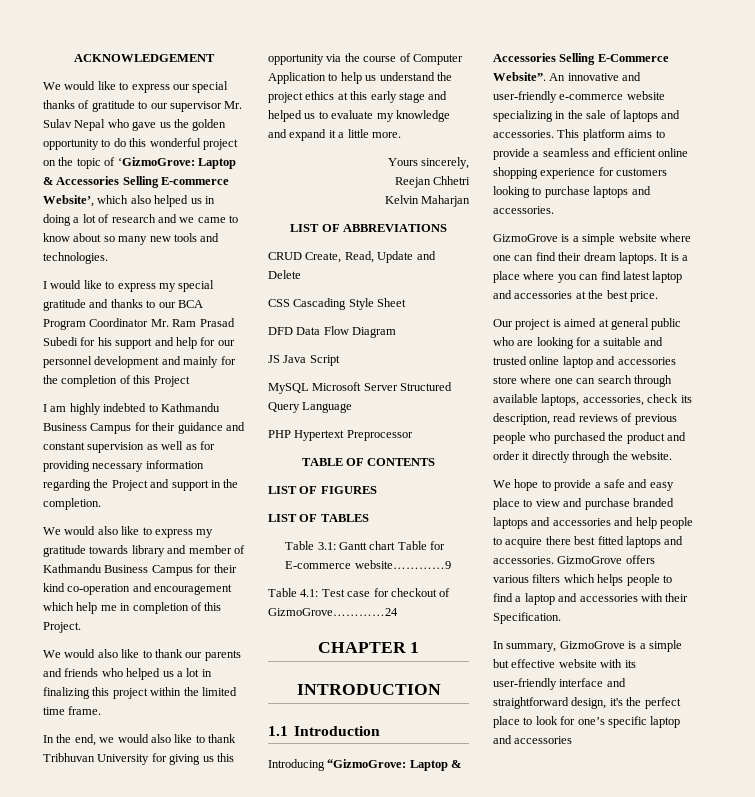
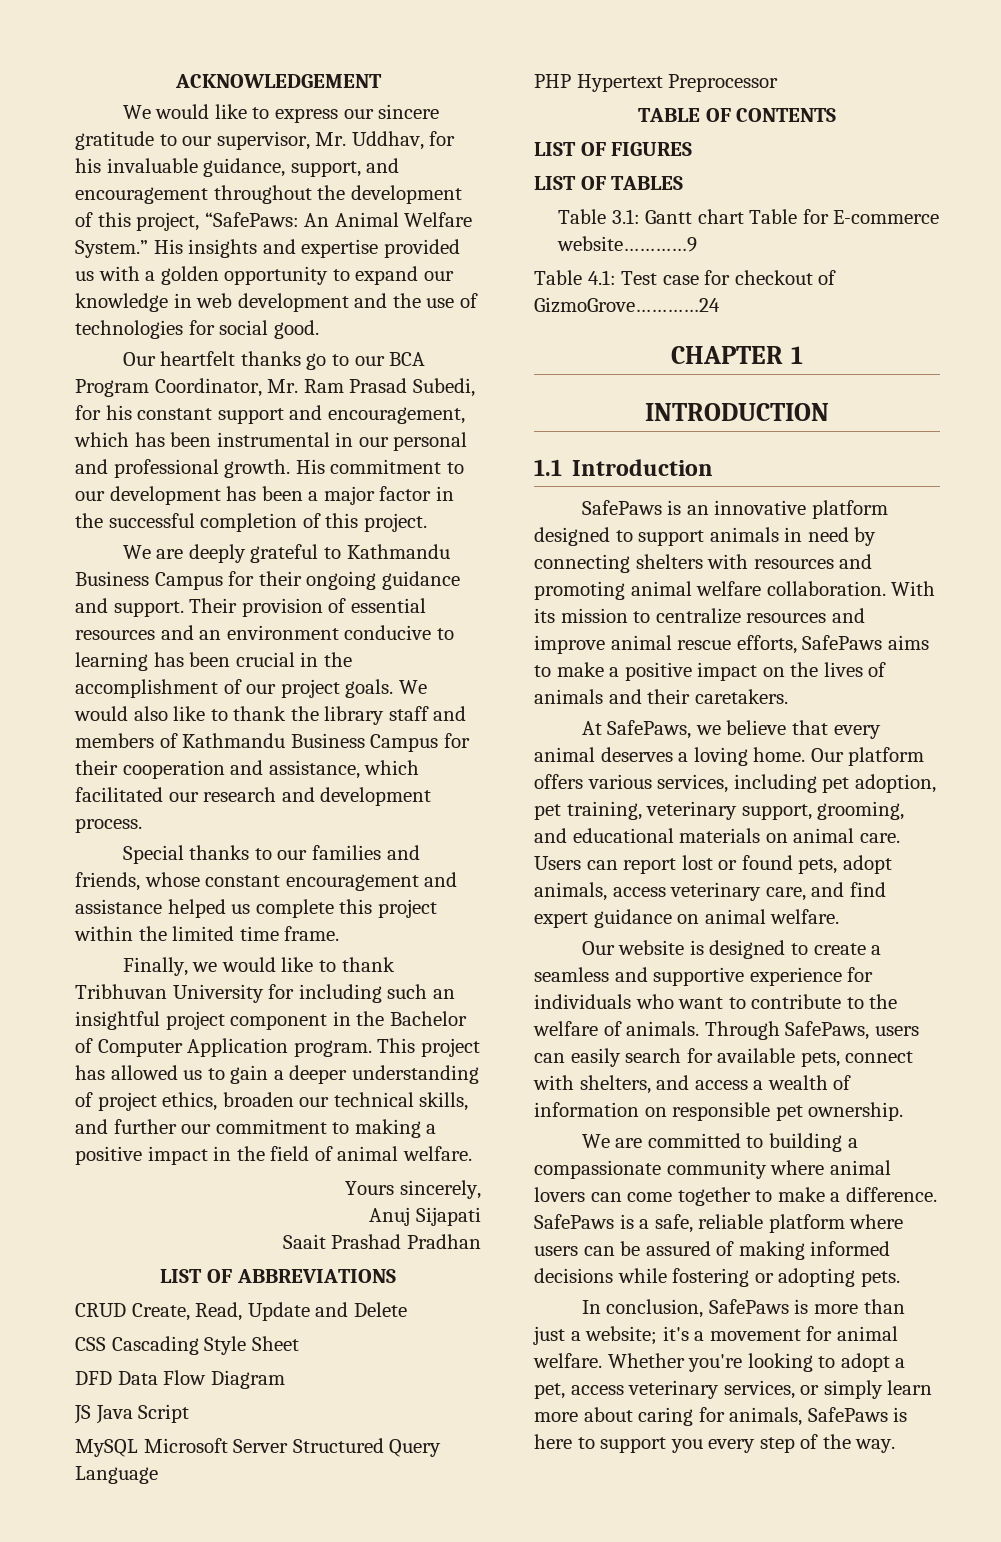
[192,81,229,93] [43,100,243,112] [43,119,227,131] [43,138,238,150] [43,157,236,169] [43,176,230,188] [43,195,215,207] [43,214,238,226] [43,233,220,245] [43,252,108,264] [43,280,215,292] [43,299,143,311] special thanks of gratitude to our supervisor Mr. Sulav Nepal who gave us the golden opportunity to do this wonderful project on the topic of ‘GizmoGrove: Laptop & Accessories Selling E-commerce Website’, which also helped us in doing a lot of research and we came to know about so many new tools and technologies. // I would like to express my special gratitude and thanks -> [378,104,440,119] [75,131,456,150] [75,158,400,177] [75,185,462,204] [75,212,473,231] [75,239,460,258] [75,266,454,285] [75,293,478,312] [75,320,319,339] [122,351,327,370] sincere gratitude to our supervisor, Mr. Uddhav, for his invaluable guidance, support, and encouragement throughout the development of this project, “SafePaws: An Animal Welfare System.” His insights and expertise provided us with a golden opportunity to expand our knowledge in web development and the use of technologies for social good. // Our heartfelt thanks go
[89,318,149,327] Coordinator -> [154,378,262,397] Coordinator,
[43,337,112,346] Subedi for his -> [412,378,475,397] [75,405,213,420] Subedi, for his constant
[175,337,235,349] [43,356,236,368] [43,375,190,387] [43,403,147,415] help for our personnel development and mainly for the completion of this Project // I am highly indebted -> [327,407,465,424] [74,432,468,451] [75,459,464,478] [75,486,454,505] [75,513,427,532] [122,544,319,563] encouragement, which has been instrumental in our personal and professional growth. His commitment to our development has been a major factor in the successful completion of this project. // We are deeply grateful
(176, 426) none -> [306,571,377,590] ongoing
[43,441,215,453] [43,460,204,472] [43,479,239,491] [43,498,101,510] [43,526,214,538] [43,545,232,557] constant supervision as well as for providing necessary information regarding the Project and support in the completion. // We would also like to express my gratitude towards library and member -> [113,598,426,617] [75,625,454,640] [75,652,352,671] [75,679,427,698] [74,706,467,725] [75,733,154,748] support. Their provision of essential resources and an environment conducive to learning has been crucial in the accomplishment of our project goals. We would also like to thank the library staff and members
[43,583,233,595] [43,602,222,614] [43,622,81,633] [43,649,241,661] [43,668,212,680] [43,687,90,699] kind co-operation and encouragement which help me in completion of this Project. // We would also like to thank our parents and friends who helped us a lot in finalizing -> [122,760,420,779] [75,787,432,806] [75,818,142,833] [122,845,420,864] [75,872,458,891] [75,899,334,918] cooperation and assistance, which facilitated our research and development process. // Special thanks to our families and friends, whose constant encouragement and assistance helped us complete
[43,734,96,746] In the end, -> [122,957,188,976] Finally,
[150,734,171,743] also -> (276, 964) none
[169,753,234,765] [268,53,463,65] [268,72,452,84] [268,91,448,103] [268,110,450,122] [268,129,401,141] [387,157,469,169] [394,176,470,188] [384,195,470,207] giving us this opportunity via the course of Computer Application to help us understand the project ethics at this early stage and helped us to evaluate my knowledge and expand it a little more. // Yours sincerely, // Reejan Chhetri // Kelvin Maharjan -> [298,984,455,1003] [75,1011,467,1030] [75,1038,480,1057] [75,1065,479,1084] [75,1092,469,1111] [75,1119,437,1138] [75,1146,472,1165] [345,1180,482,1199] [369,1207,482,1226] [282,1234,482,1249] including such an insightful project component in the Bachelor of Computer Application program. This project has allowed us to gain a deeper understanding of project ethics, broaden our technical skills, and further our commitment to making a positive impact in the field of animal welfare. // Yours sincerely, // Anuj Sijapati // Saait Prashad Pradhan
[268,759,462,771] [493,53,669,65] [493,72,642,81] [493,91,665,103] [493,110,681,122] [493,129,665,141] [493,148,688,160] [493,167,668,179] [493,186,651,198] [493,206,554,214] [493,233,691,245] [493,252,688,264] [493,271,683,283] [493,290,658,302] [493,318,682,330] [493,337,664,349] [493,356,676,368] [493,375,672,387] [493,394,692,406] [493,413,677,425] [493,432,686,444] [493,451,672,463] [493,479,674,491] [493,498,674,510] [493,517,693,529] [493,536,684,548] [493,555,655,564] [493,574,672,586] [493,593,689,605] [493,612,561,624] [493,640,682,652] [493,659,636,668] [493,678,626,690] [493,697,681,709] [493,716,681,728] [493,735,573,744] Introducing “GizmoGrove: Laptop & Accessories Selling E-Commerce Website”. An innovative and user-friendly e-commerce website specializing in the sale of laptops and accessories. This platform aims to provide a seamless and efficient online shopping experience for customers looking to purchase laptops and accessories. // GizmoGrove is a simple website where one can find their dream laptops. It is a place where you can find latest laptop and accessories at the best price. // Our project is aimed at general public who are looking for a suitable and trusted online laptop and accessories store where one can search through available laptops, accessories, check its description, read reviews of previous people who purchased the product and order it directly through the website. // We hope to provide a safe and easy place to view and purchase branded laptops and accessories and help people to acquire there best fitted laptops and accessories. GizmoGrove offers various filters which helps people to find a laptop and accessories with their Specification. // In summary, GizmoGrove is a simple but effective website with its user-friendly interface and straightforward design, it's the perfect place to look for one’s specific laptop and accessories -> [581,500,888,519] [534,527,877,546] [534,554,873,573] [534,581,936,600] [534,608,865,624] [534,635,929,654] [534,662,887,681] [534,689,788,704] [581,720,881,739] [534,747,925,766] [534,774,936,793] [534,801,905,820] [534,828,900,843] [534,855,892,874] [534,882,886,901] [534,909,840,928] [581,940,882,959] [534,967,874,986] [534,994,898,1009] [533,1021,919,1040] [534,1048,914,1067] [533,1075,852,1094] [534,1102,904,1121] [581,1133,858,1152] [534,1160,891,1179] [534,1187,937,1206] [534,1214,904,1233] [534,1241,891,1260] [534,1268,900,1287] [581,1299,905,1318] [533,1326,898,1345] [533,1353,906,1372] [534,1380,933,1399] [534,1407,908,1426] [534,1434,896,1453] SafePaws is an innovative platform designed to support animals in need by connecting shelters with resources and promoting animal welfare collaboration. With its mission to centralize resources and improve animal rescue efforts, SafePaws aims to make a positive impact on the lives of animals and their caretakers. // At SafePaws, we believe that every animal deserves a loving home. Our platform offers various services, including pet adoption, pet training, veterinary support, grooming, and educational materials on animal care. Users can report lost or found pets, adopt animals, access veterinary care, and find expert guidance on animal welfare. // Our website is designed to create a seamless and supportive experience for individuals who want to contribute to the welfare of animals. Through SafePaws, users can easily search for available pets, connect with shelters, and access a wealth of information on responsible pet ownership. // We are committed to building a compassionate community where animal lovers can come together to make a difference. SafePaws is a safe, reliable platform where users can be assured of making informed decisions while fostering or adopting pets. // In conclusion, SafePaws is more than just a website; it's a movement for animal welfare. Whether you're looking to adopt a pet, access veterinary services, or simply learn more about caring for animals, SafePaws is here to support you every step of the way.

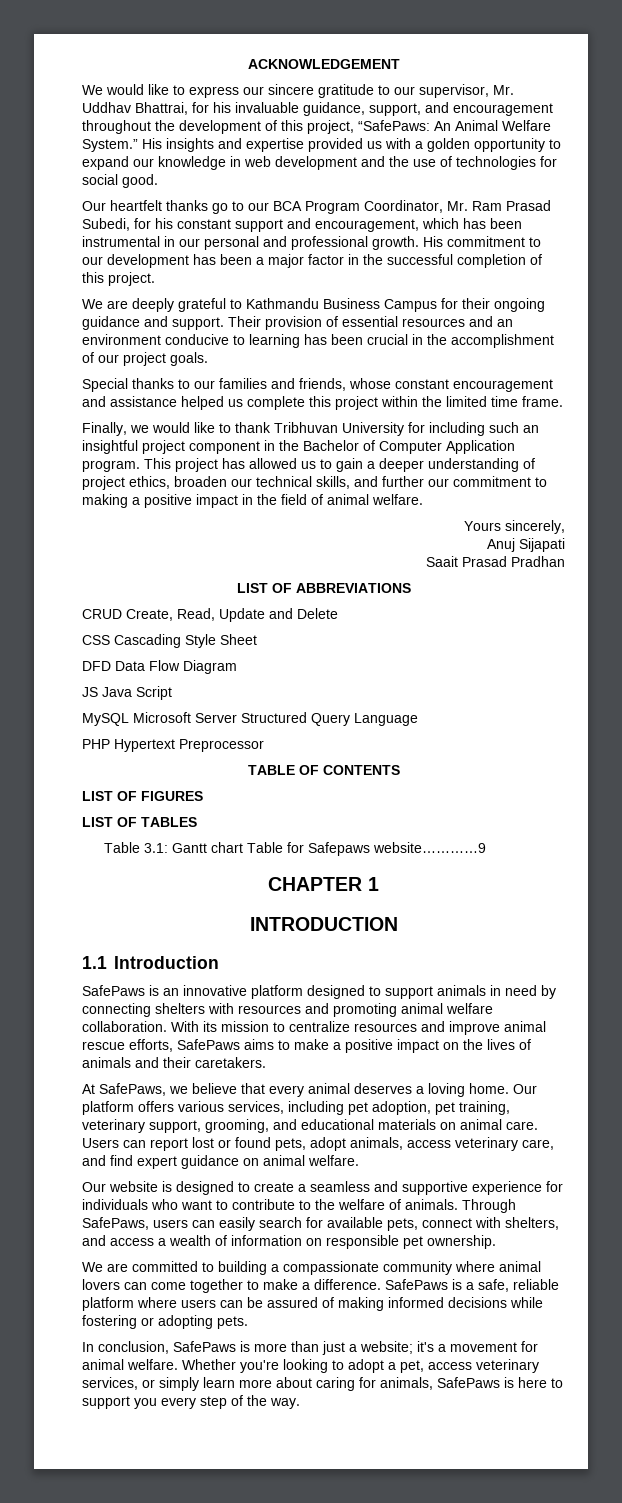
[351,131,424,150] Uddhav, -> [82,102,188,115] Uddhav Bhattrai,
[398,680,427,694] [74,706,467,725] [75,733,470,752] [75,760,420,779] [75,787,432,806] [75,818,142,833] We would also like to thank the library staff and members of Kathmandu Business Campus for their cooperation and assistance, which facilitated our research and development process. -> (208, 359) none
[331,1234,402,1249] Prashad -> [462,556,507,567] Prasad
[833,210,940,224] E-commerce -> [308,842,371,856] Safepaws
[534,270,837,285] [534,297,720,313] // Table 4.1: Test case for checkout of GizmoGrove…………24 -> (487, 847) none

